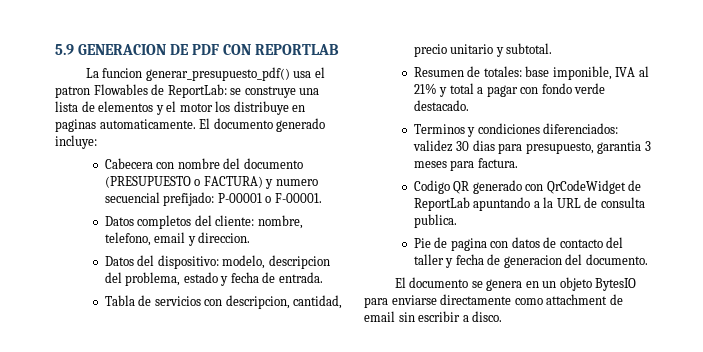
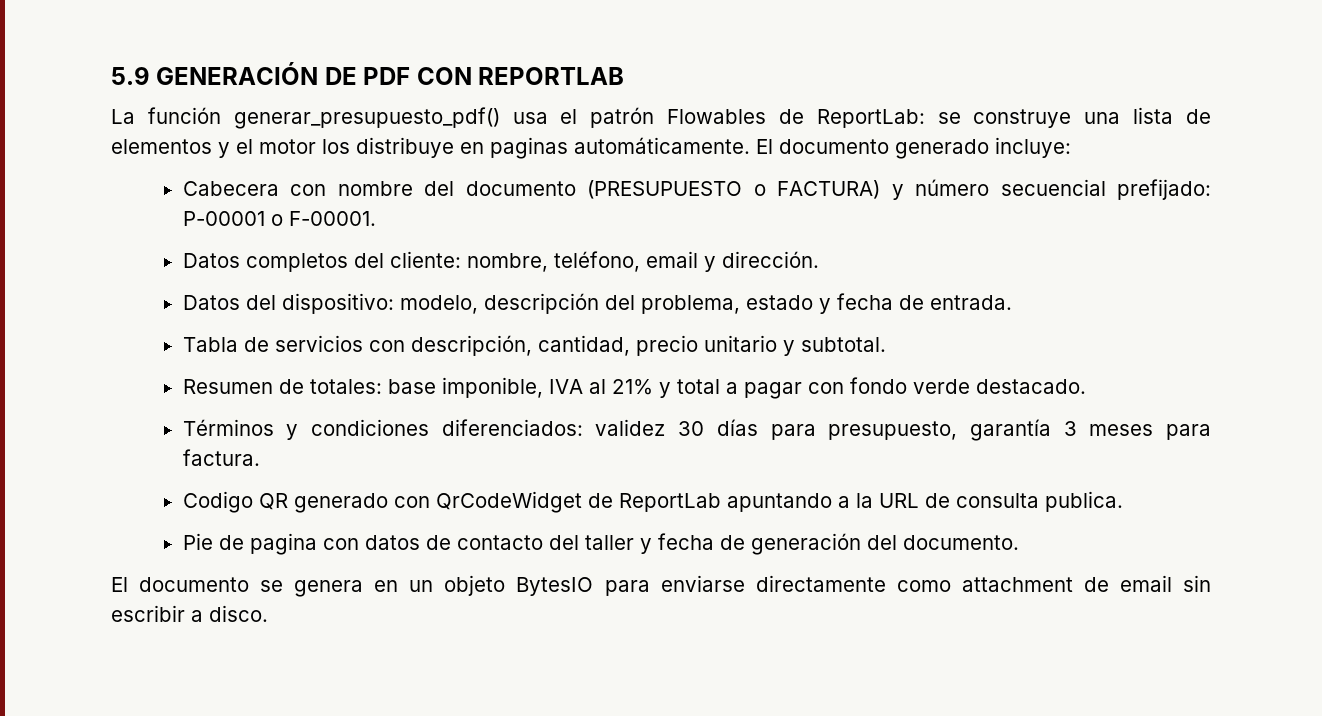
[77,44,166,55] GENERACION -> [156,62,319,85] GENERACIÓN
[102,68,143,78] funcion -> [147,107,221,124] función
[55,86,90,98] patron -> [590,107,655,128] patrón
[99,119,196,129] automaticamente. -> [574,137,750,154] automáticamente.
[275,179,318,186] numero -> [915,179,990,196] número
[104,232,151,246] telefono, -> [553,251,640,272] teléfono,
[198,232,251,243] direccion. -> [721,251,819,268] dirección.
[268,255,330,269] descripcion -> [483,293,599,314] descripción
[225,295,290,309] descripcion, -> [410,335,532,356] descripción,
[413,124,465,134] Terminos -> [182,419,274,436] Términos
[472,140,495,151] dias -> [716,419,758,436] días
[597,141,642,154] garantia -> [969,419,1051,441] garantía
[503,255,562,268] generacion -> [750,533,861,555] generación

